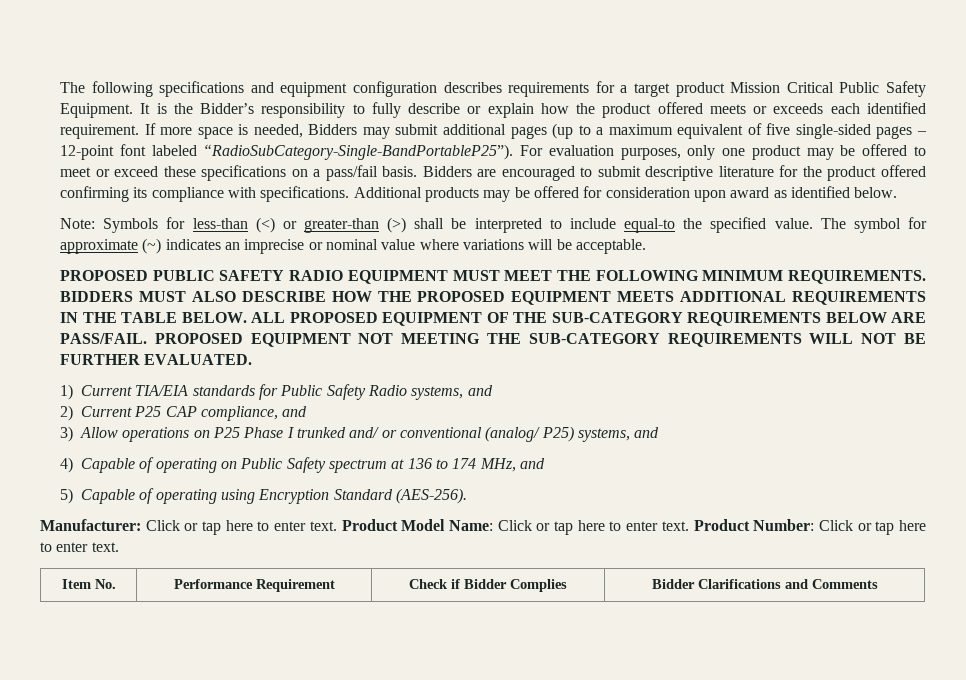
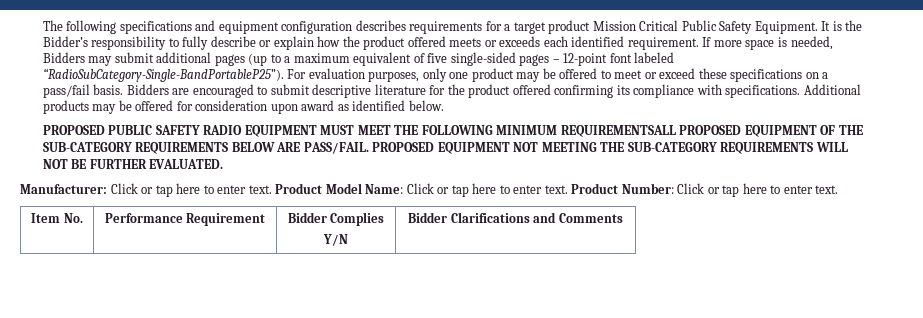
[60,217,927,233] [60,238,646,254] // Note: Symbols for less-than (<) or greater-than (>) shall be interpreted to include equal-to the specified value. The symbol for approximate (~) indicates an imprecise or nominal value where variations will be acceptable. -> (444, 105) none
[788,270,927,284] [60,291,926,305] [60,312,286,323] REQUIREMENTS. BIDDERS MUST ALSO DESCRIBE HOW THE PROPOSED EQUIPMENT MEETS ADDITIONAL REQUIREMENTS IN THE TABLE BELOW. ALL -> [560,125,676,137] REQUIREMENTSALL
[60,384,493,400] [60,405,308,421] [60,426,660,442] [60,457,545,473] [60,488,467,504] // 1) Current TIA/EIA standards for Public Safety Radio systems, and // 2) Current P25 CAP compliance, and // 3) Allow operations on P25 Phase I trunked and/ or conventional (analog/ P25) systems, and // 4) Capable of operating on Public Safety spectrum at 136 to 174 MHz, and // 5) Capable of operating using Encryption Standard (AES-256). -> (224, 164) none
[409,579,460,589] Check if -> (266, 219) none
(567, 585) none -> [323,234,348,246] // Y/N

